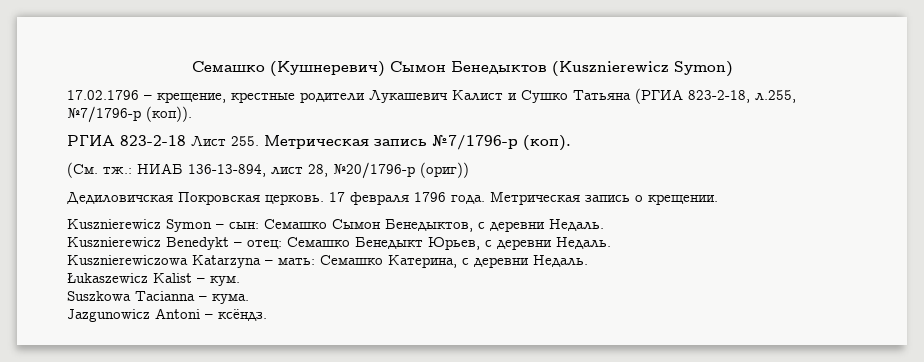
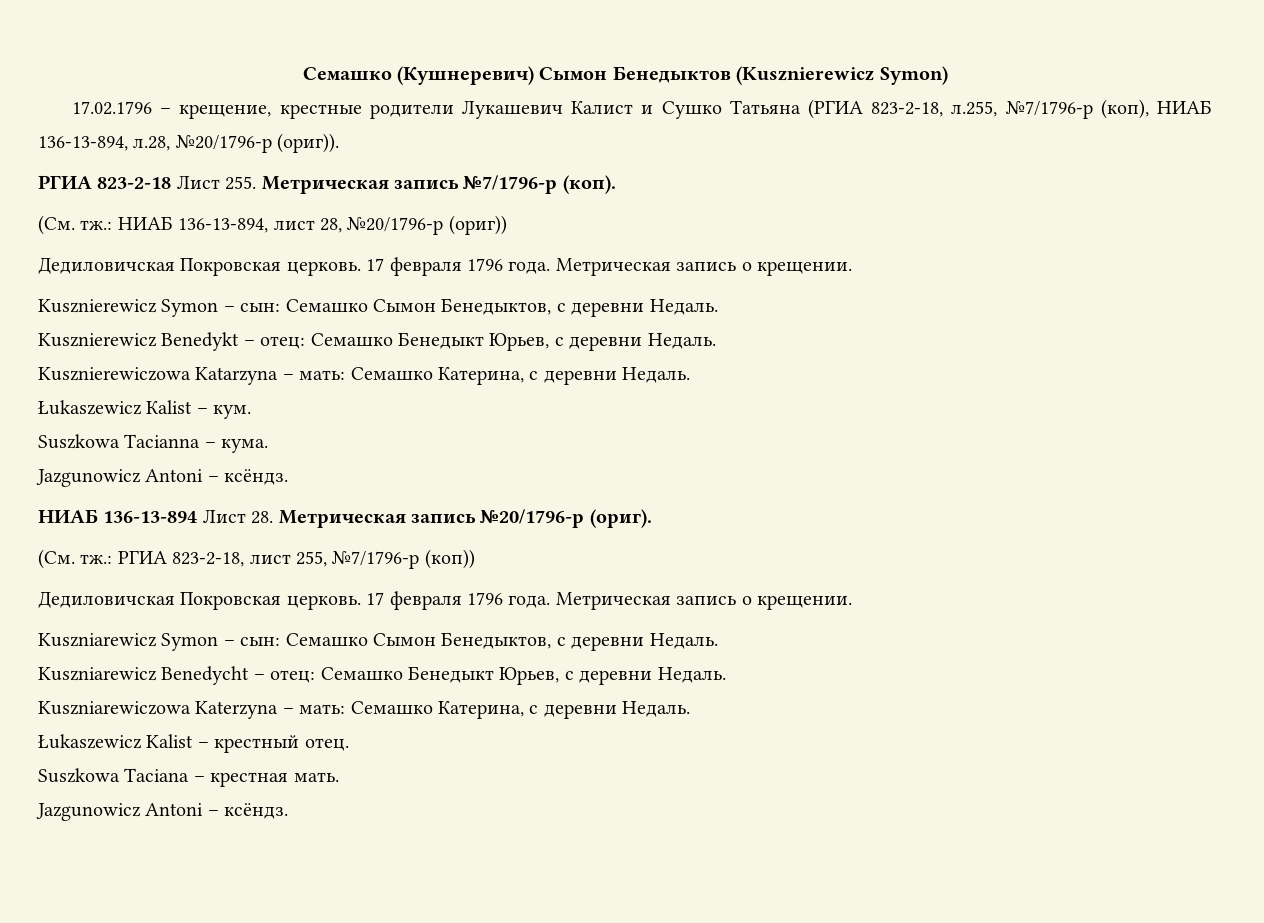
[146,106,192,122] (коп)). -> [1100,99,1213,119] [38,133,340,153] (коп), НИАБ 136-13-894, л.28, №20/1796-р (ориг)).
(267, 315) none -> [38,509,652,528] [38,549,475,569] [38,591,852,610] [38,632,718,651] [38,666,726,685] [38,701,691,719] [38,734,349,753] [38,768,339,787] [36,803,289,821] // НИАБ 136-13-894 Лист 28. Метрическая запись №20/1796-р (ориг). // (См. тж.: РГИА 823-2-18, лист 255, №7/1796-р (коп)) // Дедиловичская Покровская церковь. 17 февраля 1796 года. Метрическая запись о крещении. // Kuszniarewicz Symon – сын: Семашко Сымон Бенедыктов, с деревни Нeдаль. // Kuszniarewicz Benedycht – отец: Семашко Бенедыкт Юрьев, с деревни Нeдаль. // Kuszniarewiczowa Katerzyna – мать: Семашко Катерина, с деревни Нeдаль. // Łukaszewicz Kalist – крестный отец. // Suszkowa Taciana – крестная мать. // Jazgunowicz Antoni – ксёндз.

